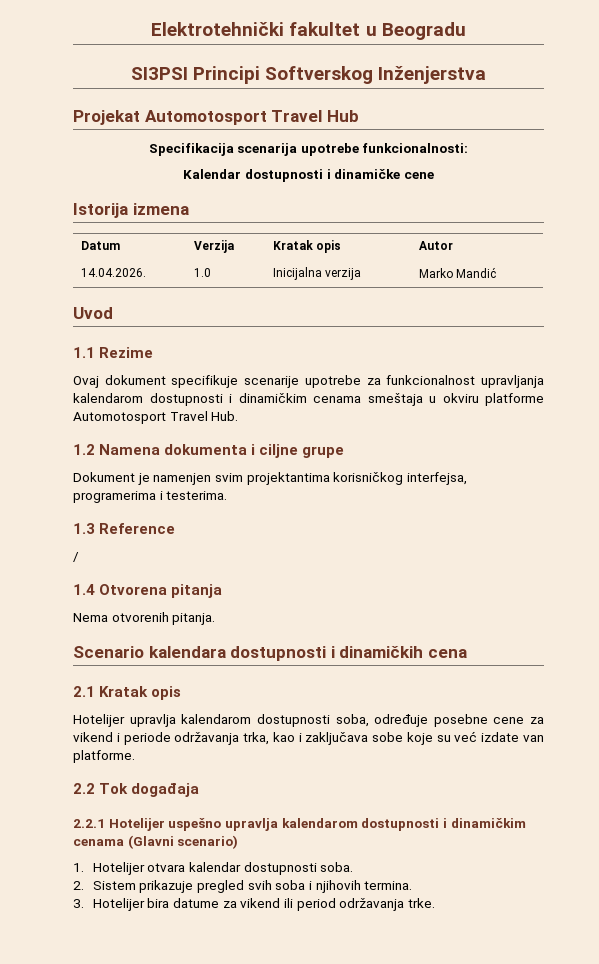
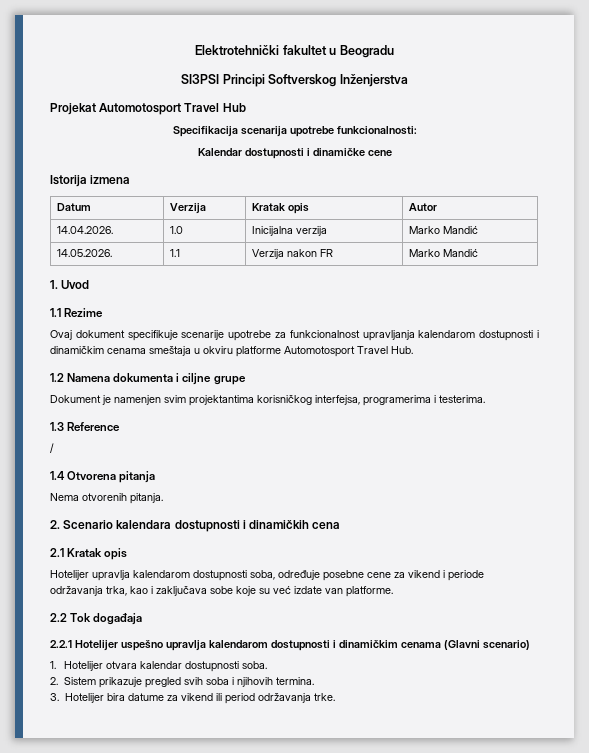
(497, 272) // -> [56,249,112,257] [169,249,180,257] [251,249,333,259] [408,249,478,257] [50,280,58,289] // 14.05.2026. | 1.1 | Verzija nakon FR | Marko Mandić // 1.
(216, 619) none -> [50,520,60,529] 2.

